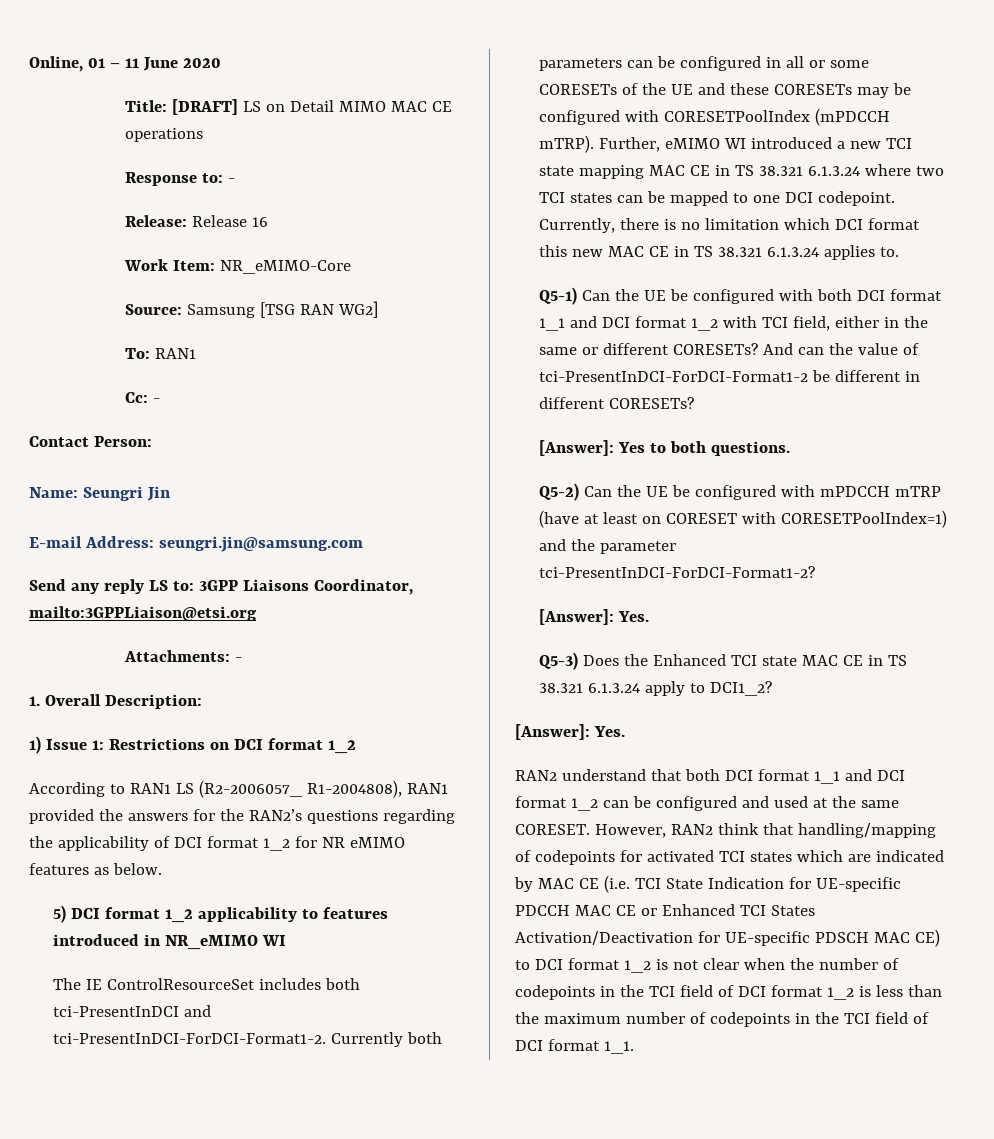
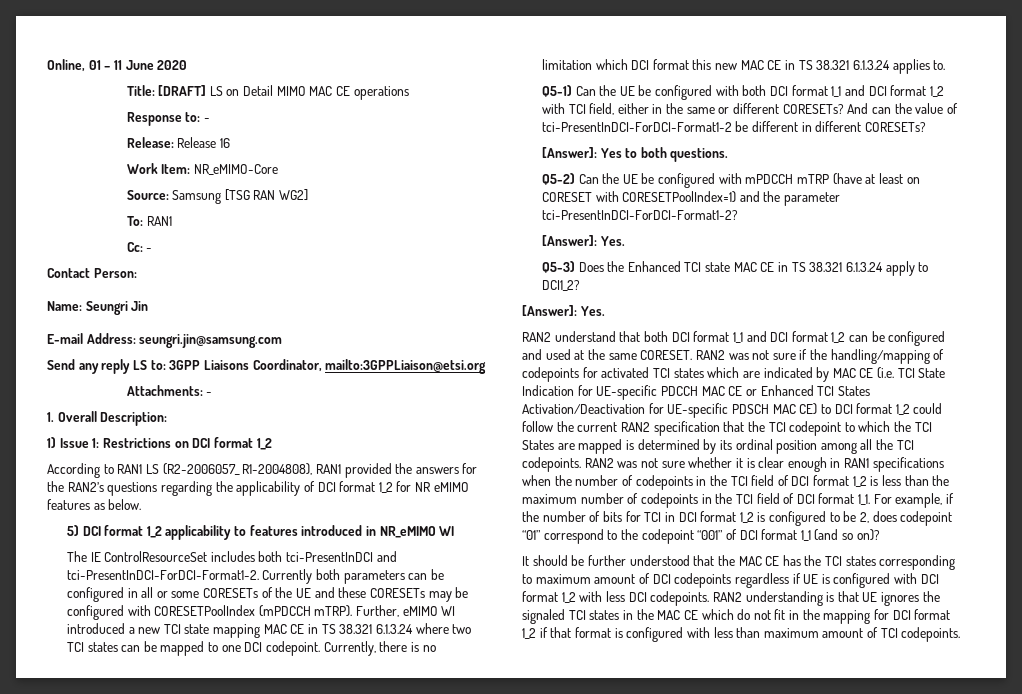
[594,823,794,838] However, RAN2 think that -> [695,349,828,360] RAN2 was not sure if the
[655,958,739,970] is not clear -> [913,403,943,414] [522,421,932,436] [522,439,914,454] [522,457,944,472] could follow the current RAN2 specification that the TCI codepoint to which the TCI States are mapped is determined by its ordinal position among all the TCI codepoints. RAN2 was not sure whether it is clear enough in RAN1 specifications
(634, 1047) none -> [873,493,955,508] [522,511,953,526] [522,529,880,544] [522,555,956,570] [522,573,939,588] [522,591,940,606] [522,609,951,624] [522,627,961,642] For example, if the number of bits for TCI in DCI format 1_2 is configured to be 2, does codepoint “01” correspond to the codepoint “001” of DCI format 1_1 (and so on)? // It should be further understood that the MAC CE has the TCI states corresponding to maximum amount of DCI codepoints regardless if UE is configured with DCI format 1_2 with less DCI codepoints. RAN2 understanding is that UE ignores the signaled TCI states in the MAC CE which do not fit in the mapping for DCI format 1_2 if that format is configured with less than maximum amount of TCI codepoints.

